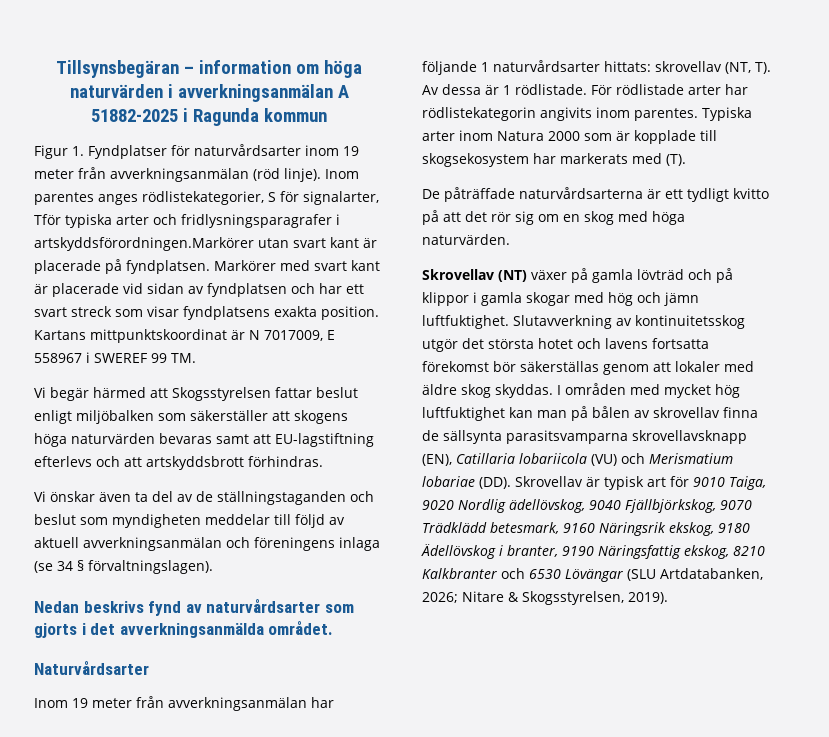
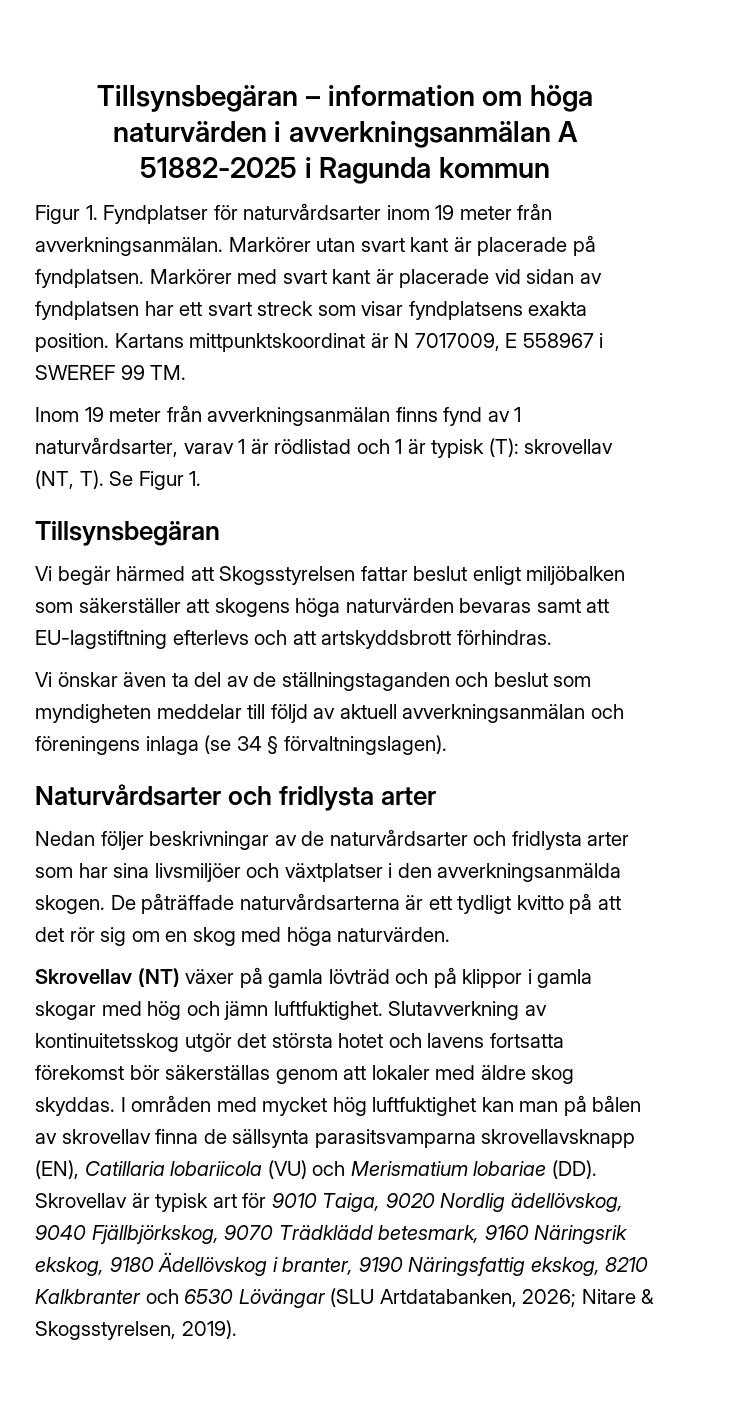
[110,168,359,182] [34,191,379,205] [34,214,340,228] [34,237,254,251] avverkningsanmälan (röd linje). Inom parentes anges rödlistekategorier, S för signalarter, Tför typiska arter och fridlysningsparagrafer i artskyddsförordningen.Markörer -> [35,237,311,256] avverkningsanmälan. Markörer
[291,283,315,294] och -> (139, 310) none
(196, 358) none -> [35,405,522,426] [35,437,614,458] [35,470,202,490] [35,521,220,546] // Inom 19 meter från avverkningsanmälan finns fynd av 1 naturvårdsarter, varav 1 är rödlistad och 1 är typisk (T): skrovellav (NT, T). Se Figur 1. // Tillsynsbegäran
[34,599,354,616] [34,621,334,638] [34,661,149,675] [34,696,334,711] [422,60,771,75] [422,84,748,95] [422,107,752,121] [422,130,717,144] [422,153,686,167] Nedan beskrivs fynd av naturvårdsarter som gjorts i det avverkningsanmälda området. // Naturvårdsarter // Inom 19 meter från avverkningsanmälan har följande 1 naturvårdsarter hittats: skrovellav (NT, T). Av dessa är 1 rödlistade. För rödlistade arter har rödlistekategorin angivits inom parentes. Typiska arter inom Natura 2000 som är kopplade till skogsekosystem har markerats med (T). // -> [35,784,437,811] [35,829,630,850] [35,863,622,882] [35,895,105,914] Naturvårdsarter och fridlysta arter // Nedan följer beskrivningar av de naturvårdsarter och fridlysta arter som har sina livsmiljöer och växtplatser i den avverkningsanmälda skogen.

